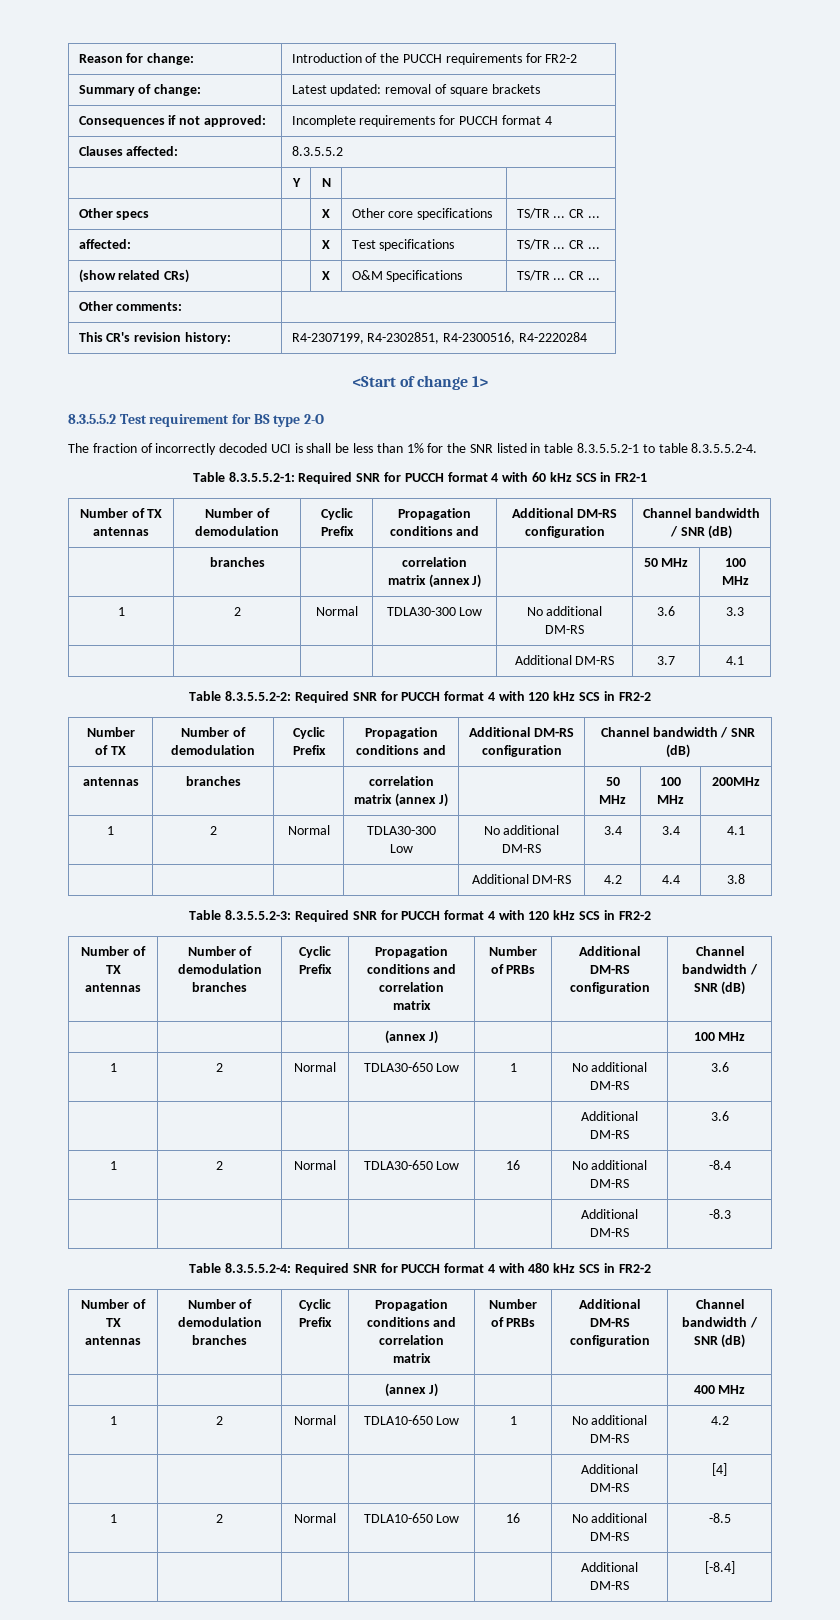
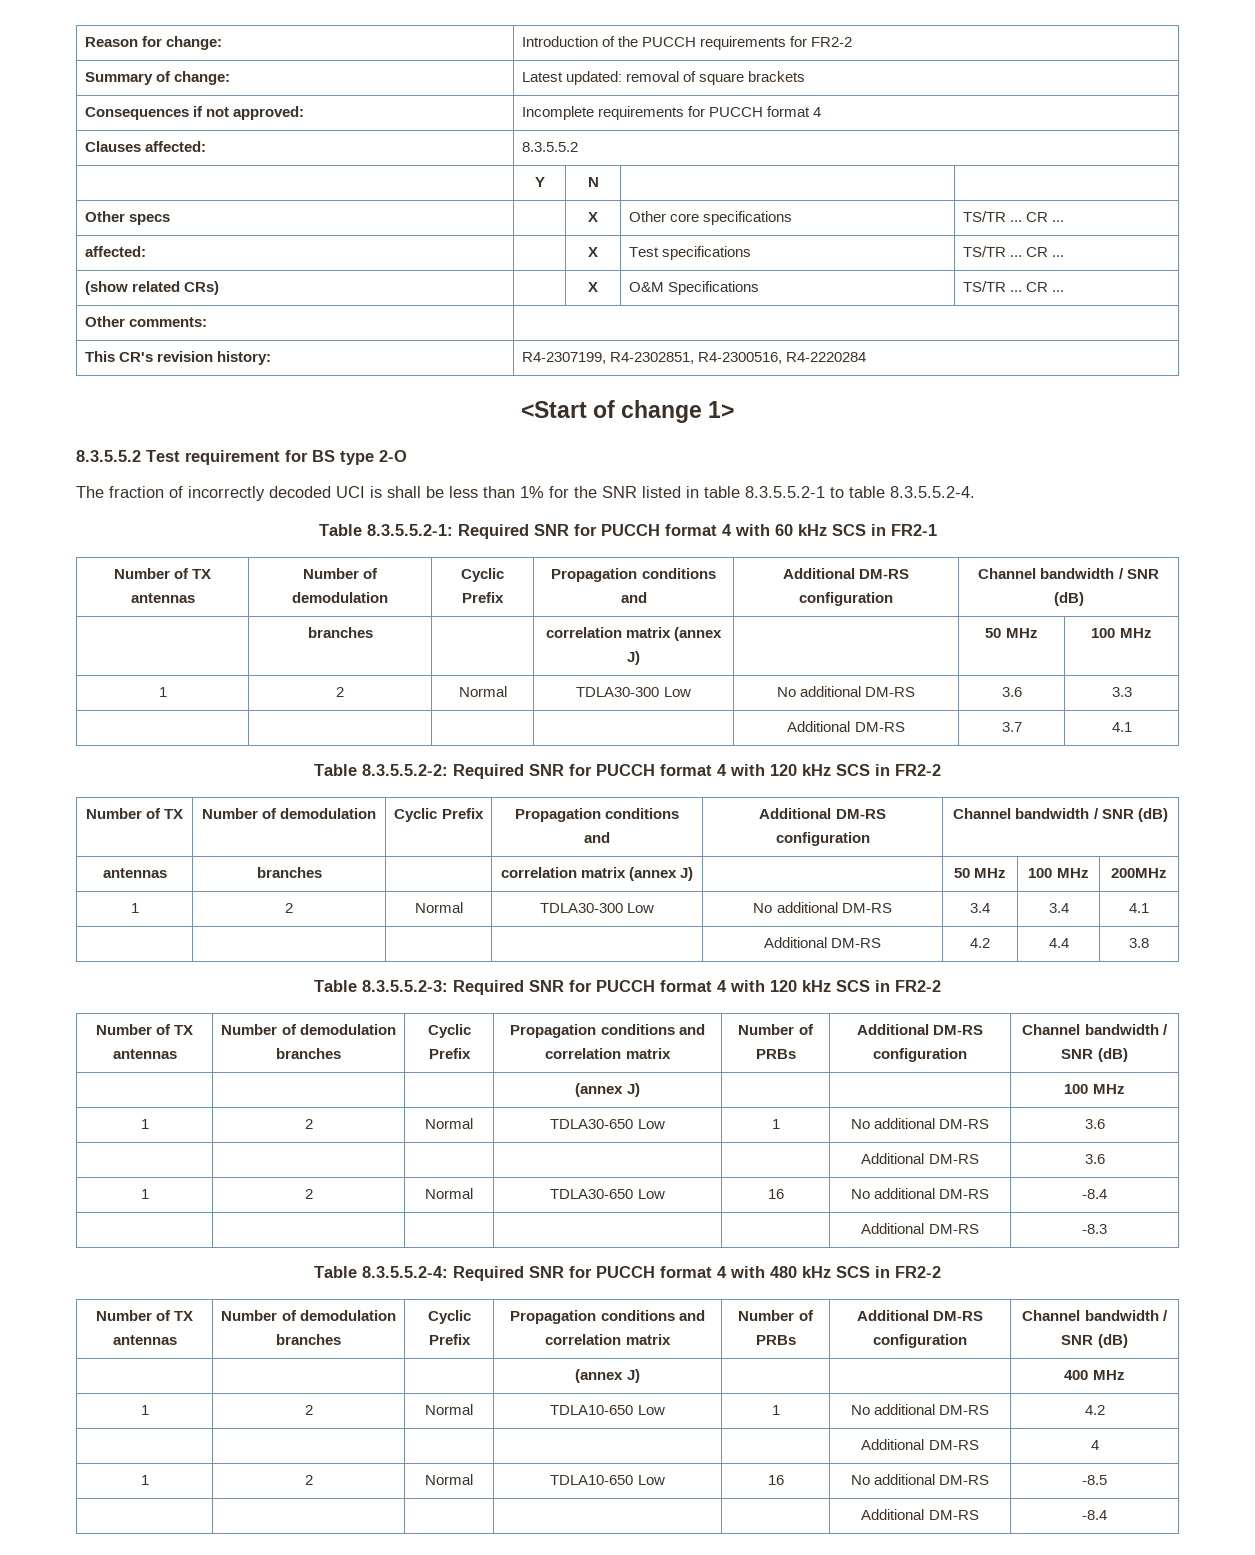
[712,1463,727,1476] [4] -> [1090,1440,1099,1450] 4
[704,1561,735,1574] [-8.4] -> [1082,1510,1107,1520] -8.4

